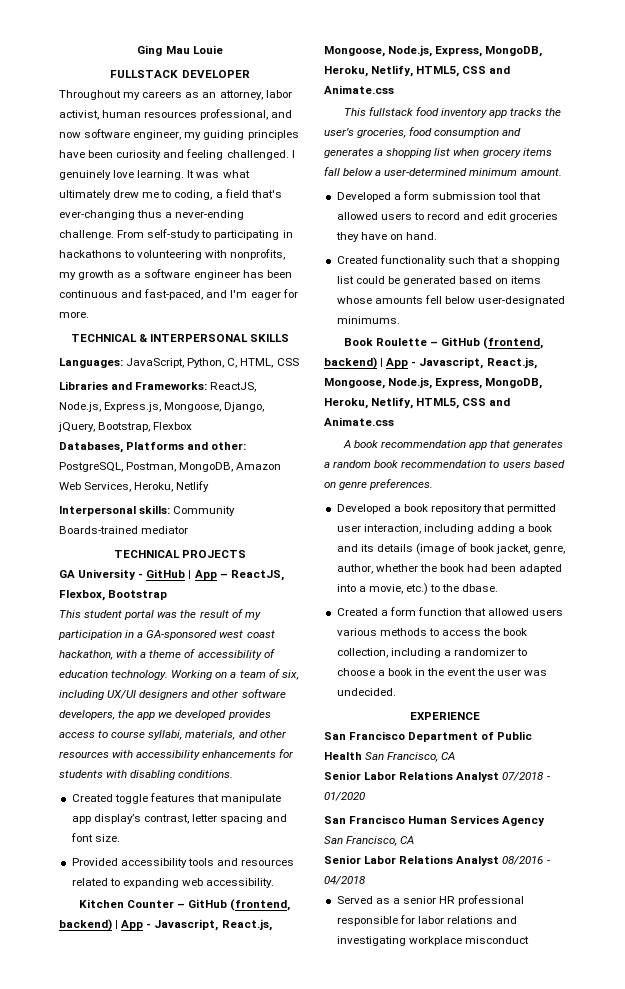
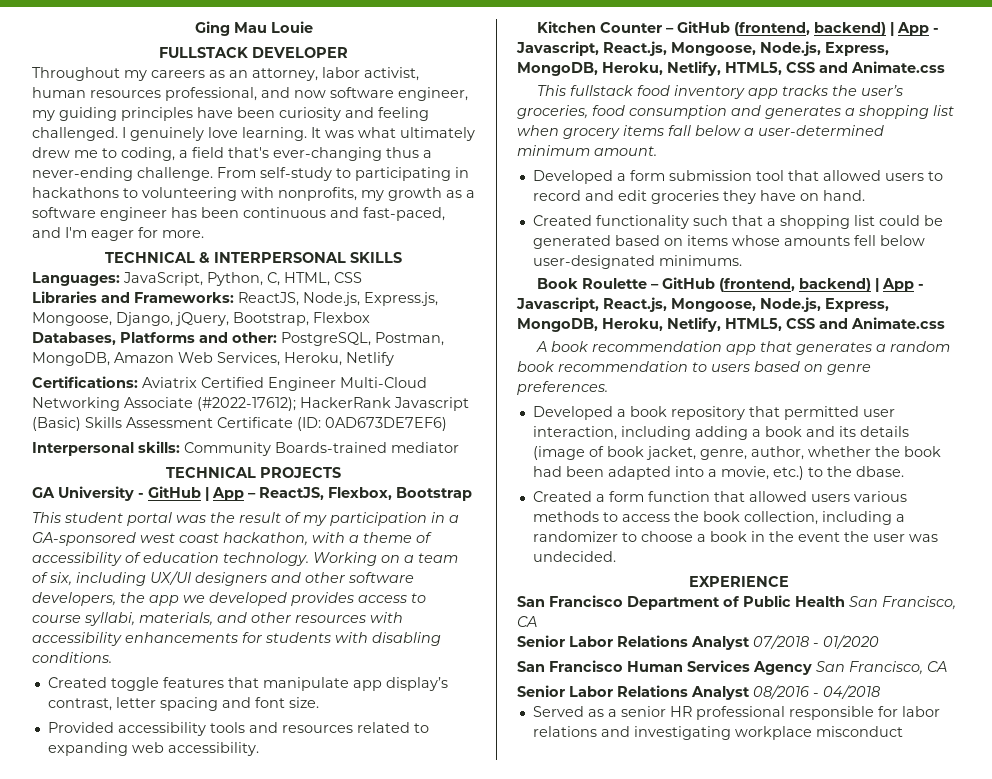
(210, 486) none -> [32,376,427,391] [32,397,469,411] [32,417,447,431] // Certifications: Aviatrix Certified Engineer Multi-Cloud Networking Associate (#2022-17612); HackerRank Javascript (Basic) Skills Assessment Certificate (ID: 0AD673DE7EF6)

